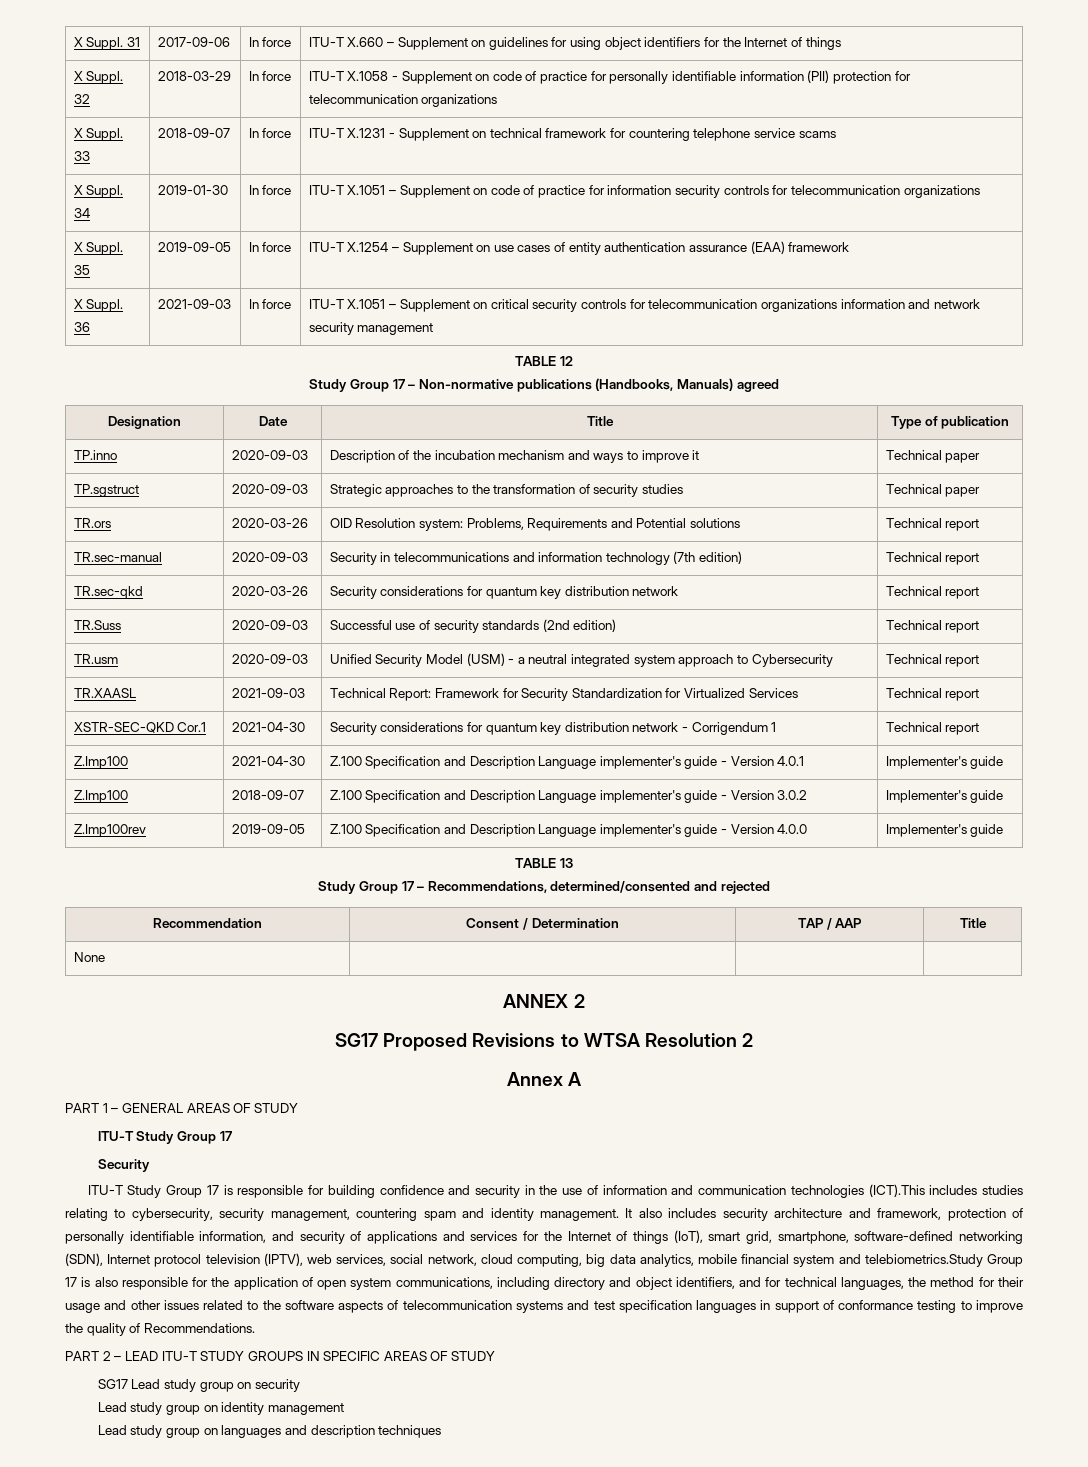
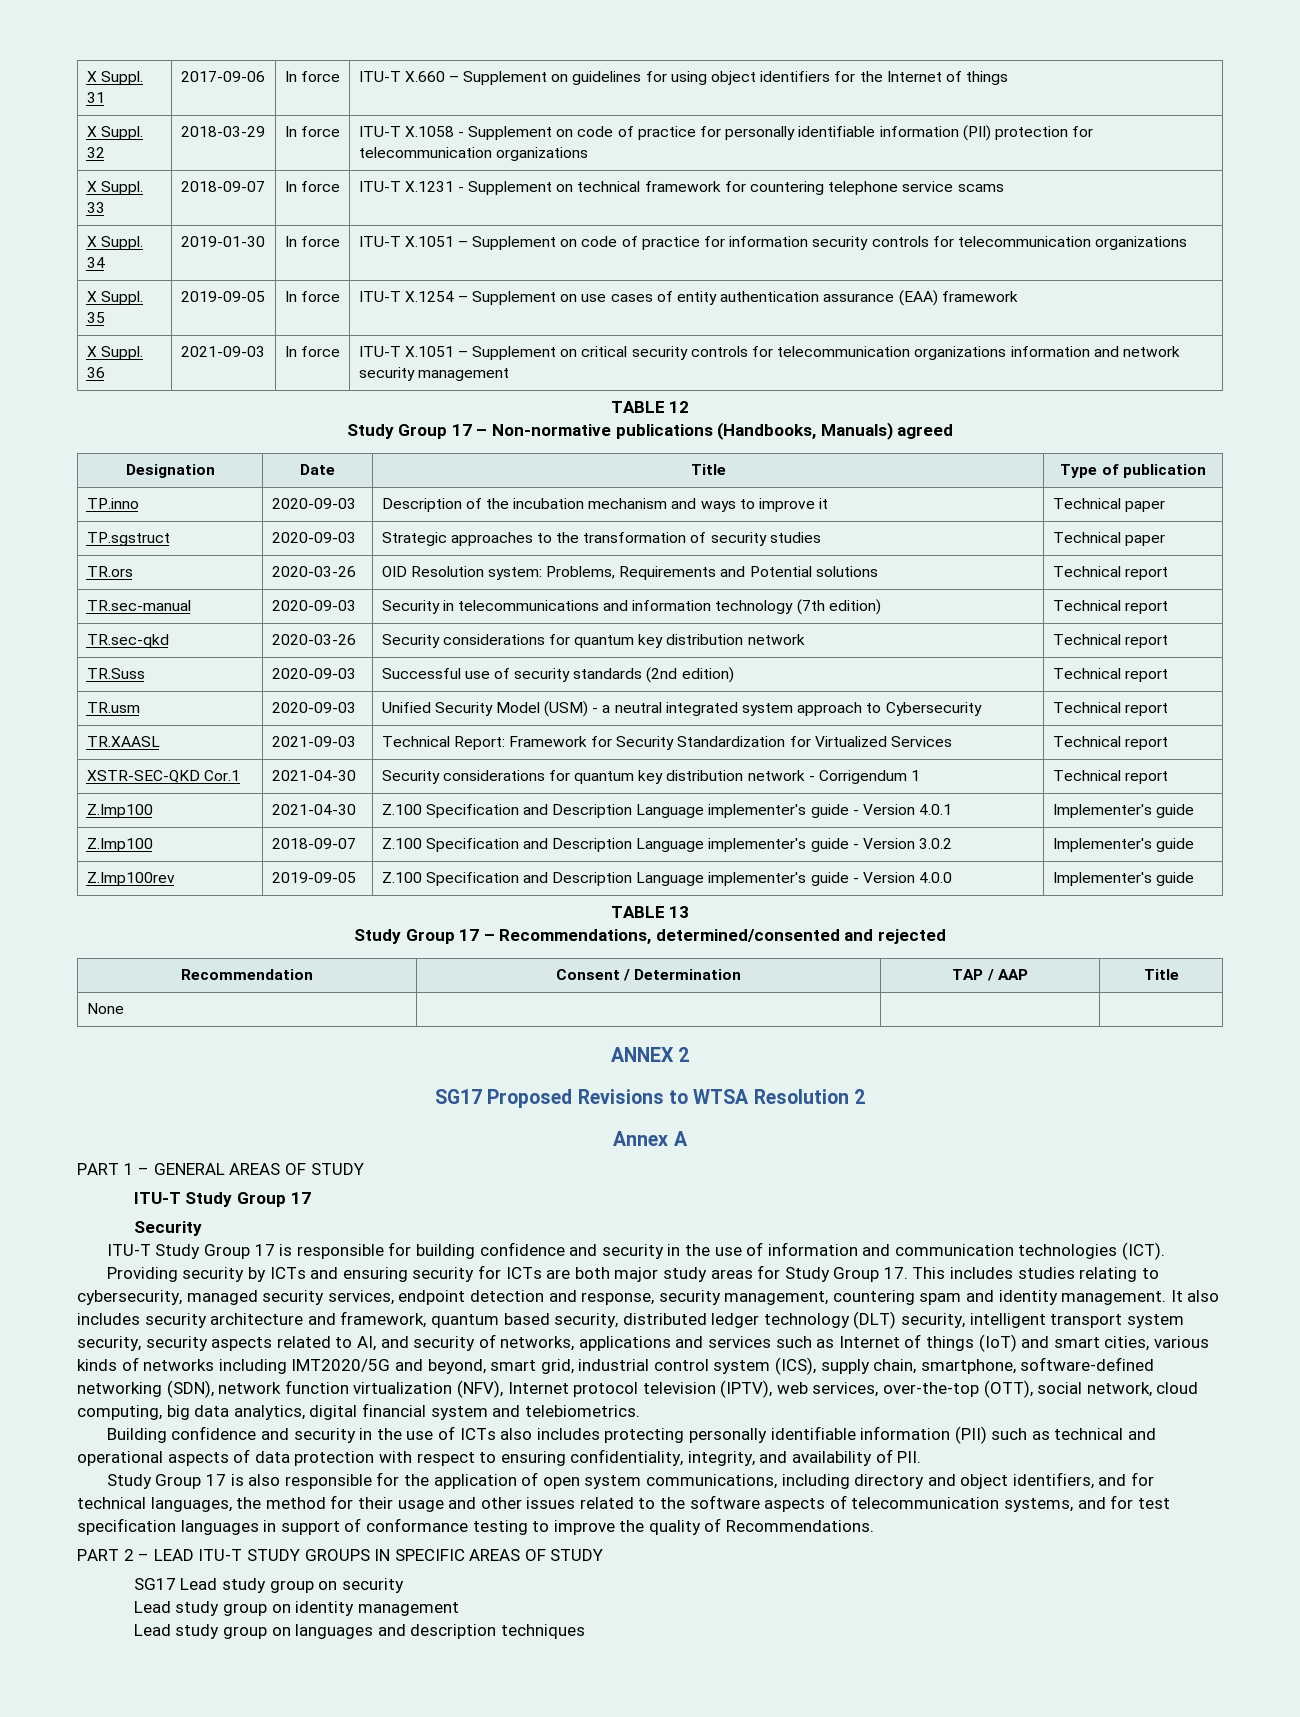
[868,1184,925,1197] (ICT).This -> [1122,1242,1166,1260] [106,1265,946,1282] (ICT). // Providing security by ICTs and ensuring security for ICTs are both major study areas for Study Group 17. This
(213, 1214) none -> [186,1290,655,1305] managed security services, endpoint detection and response,
[947,1208,1024,1221] [65,1231,267,1244] protection of personally identifiable information, -> [430,1311,1184,1329] [77,1336,376,1351] quantum based security, distributed ledger technology (DLT) security, intelligent transport system security, security aspects related to AI,
(362, 1236) none -> [500,1336,575,1351] networks,
[523,1230,1024,1244] [65,1253,103,1266] for the Internet of things (IoT), smart grid, smartphone, software-defined networking (SDN), -> [775,1334,1209,1352] [77,1357,1155,1375] [77,1380,503,1398] such as Internet of things (IoT) and smart cities, various kinds of networks including IMT2020/5G and beyond, smart grid, industrial control system (ICS), supply chain, smartphone, software-defined networking (SDN), network function virtualization (NFV),
(387, 1260) none -> [883,1380,1033,1398] over-the-top (OTT),
[697,1254,737,1264] mobile -> [309,1405,358,1420] digital
[864,1254,983,1267] telebiometrics.Study -> [524,1405,640,1417] [106,1426,1157,1444] [77,1449,922,1466] [106,1474,152,1489] telebiometrics. // Building confidence and security in the use of ICTs also includes protecting personally identifiable information (PII) such as technical and operational aspects of data protection with respect to ensuring confidentiality, integrity, and availability of PII. // Study
[516,1300,590,1313] systems and -> [1004,1495,1134,1512] systems, and for

